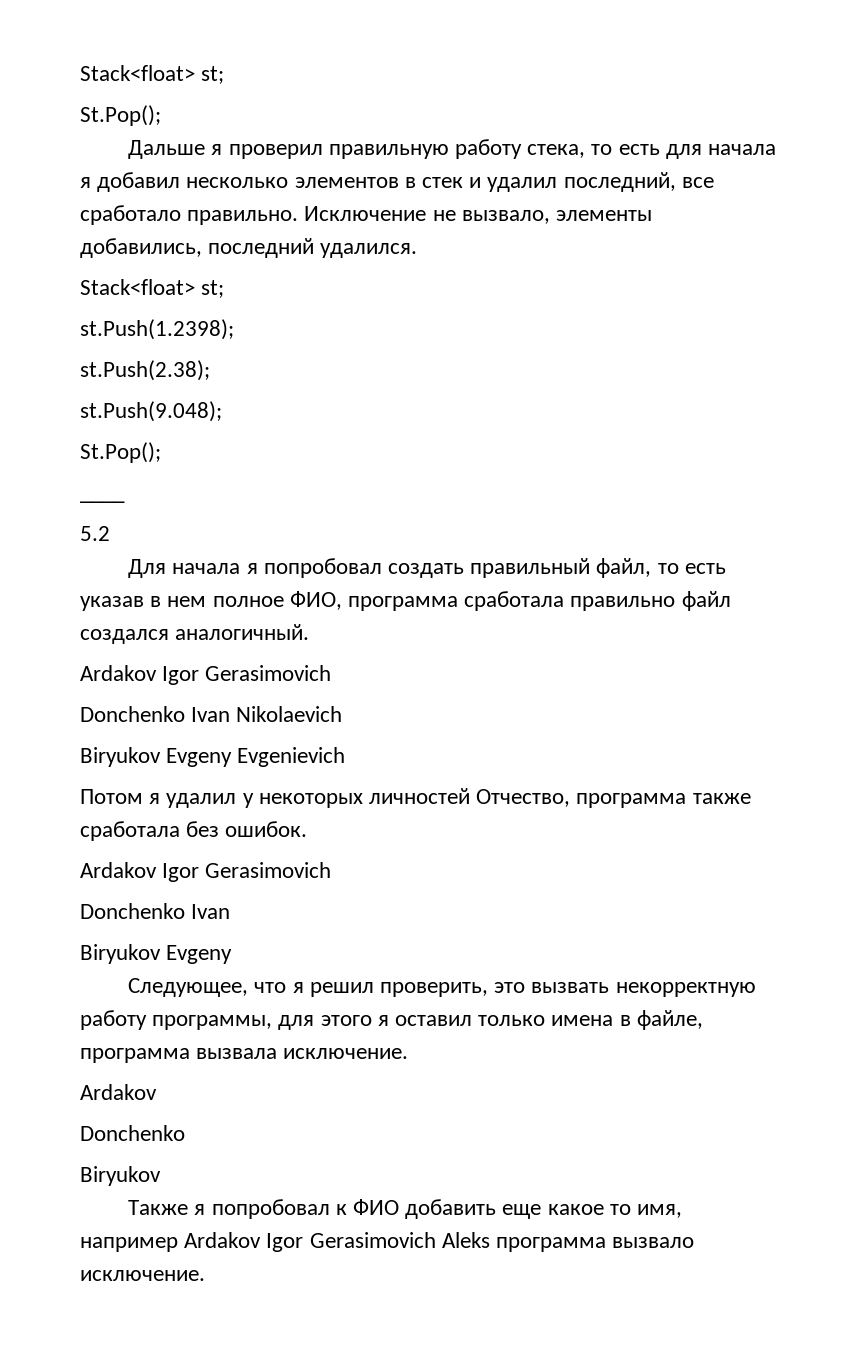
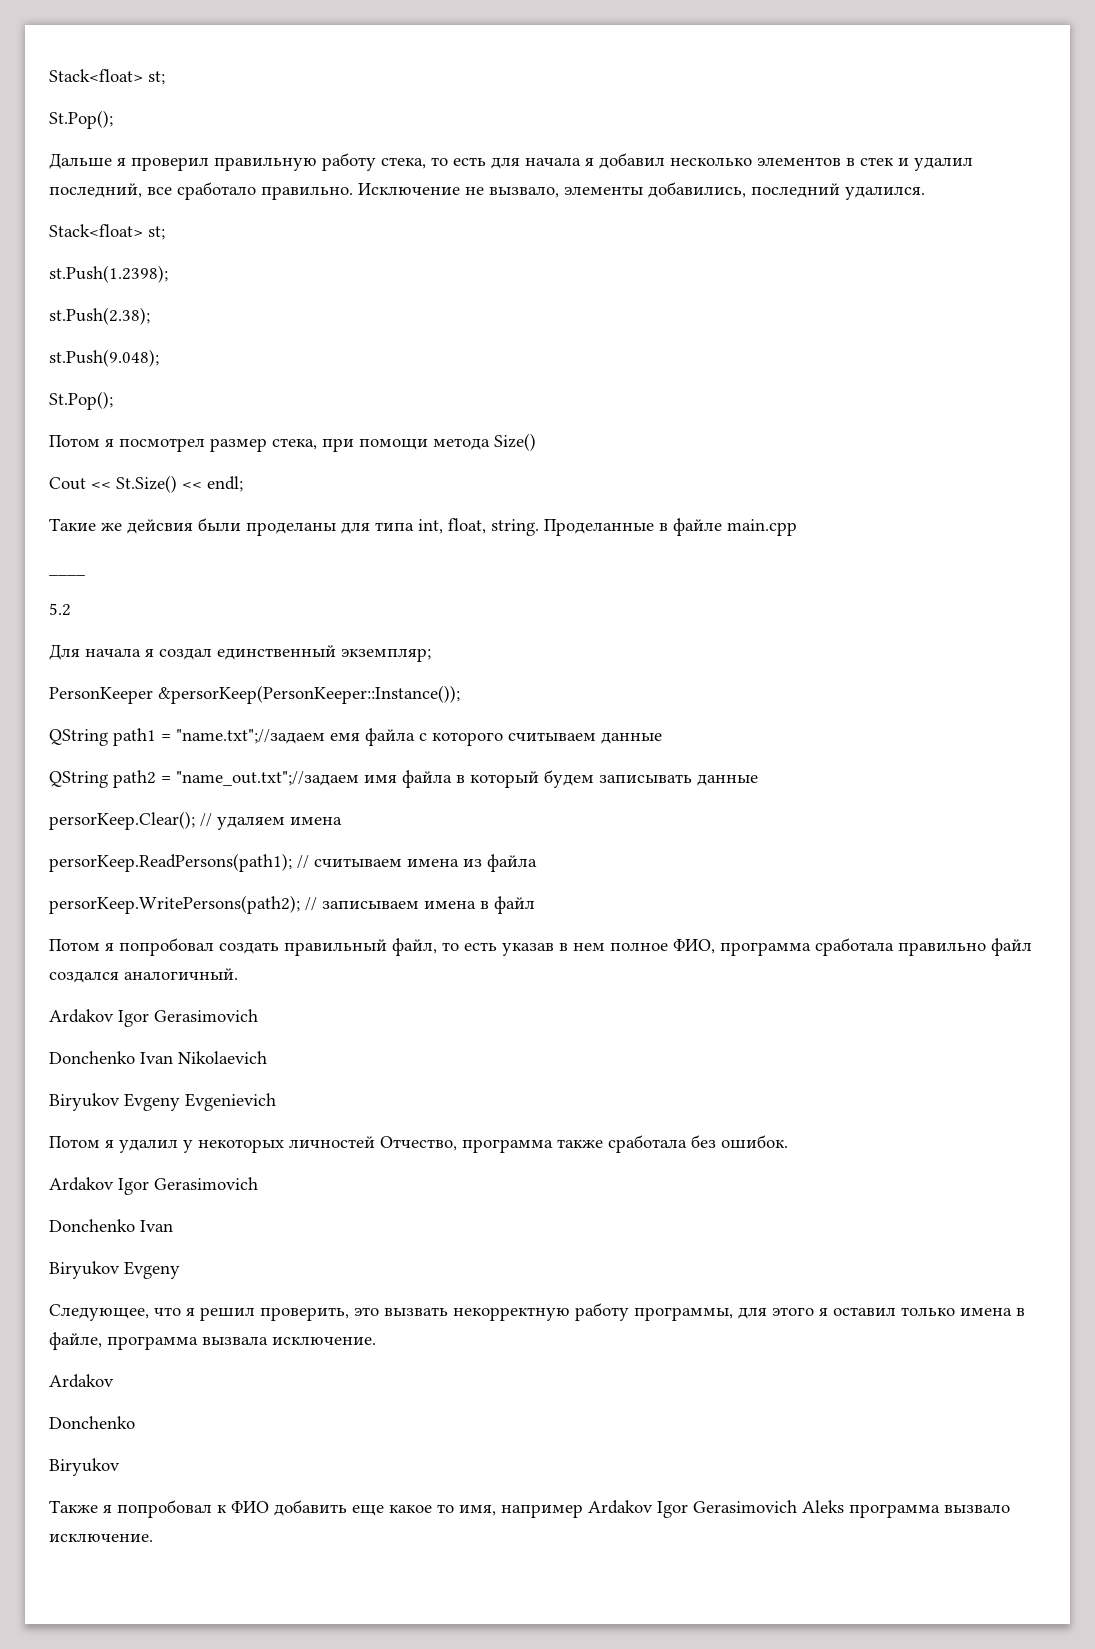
(161, 452) none -> [49,433,536,452] [49,475,243,493] [49,518,797,536] // Потом я посмотрел размер стека, при помощи метода Size() // Cout << St.Size() << endl; // Такие же дейсвия были проделаны для типа int, float, string. Проделанные в файле main.cpp
(258, 568) none -> [159,645,431,662] [49,685,460,704] [49,728,662,746] [49,770,758,788] [49,811,342,830] [49,853,537,872] [49,895,535,914] [49,939,114,951] создал единственный экземпляр; // PersonKeeper &persorKeep(PersonKeeper::Instance()); // QString path1 = "name.txt";//задаем емя файла с которого считываем данные // QString path2 = "name_out.txt";//задаем имя файла в который будем записывать данные // persorKeep.Clear(); // удаляем имена // persorKeep.ReadPersons(path1); // считываем имена из файла // persorKeep.WritePersons(path2); // записываем имена в файл // Потом я

